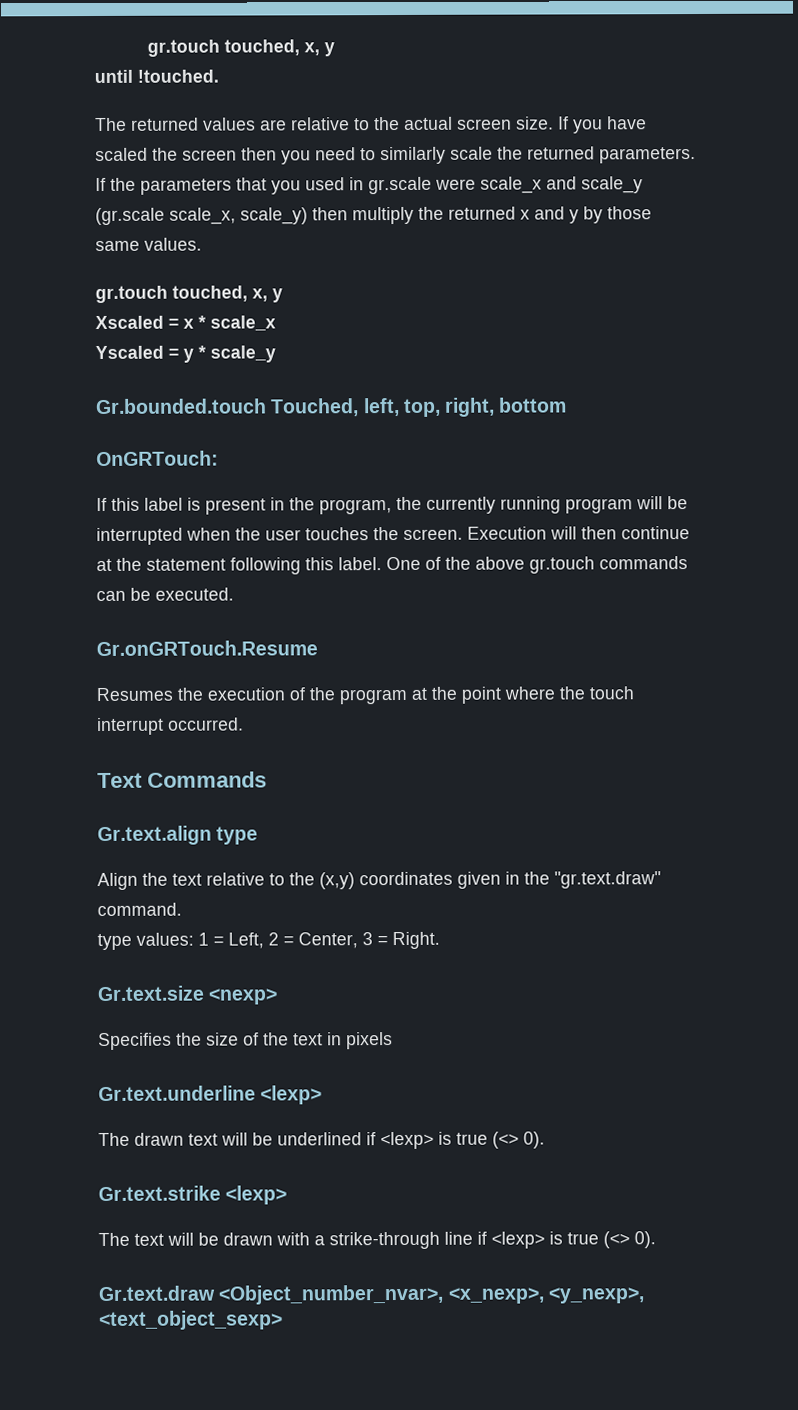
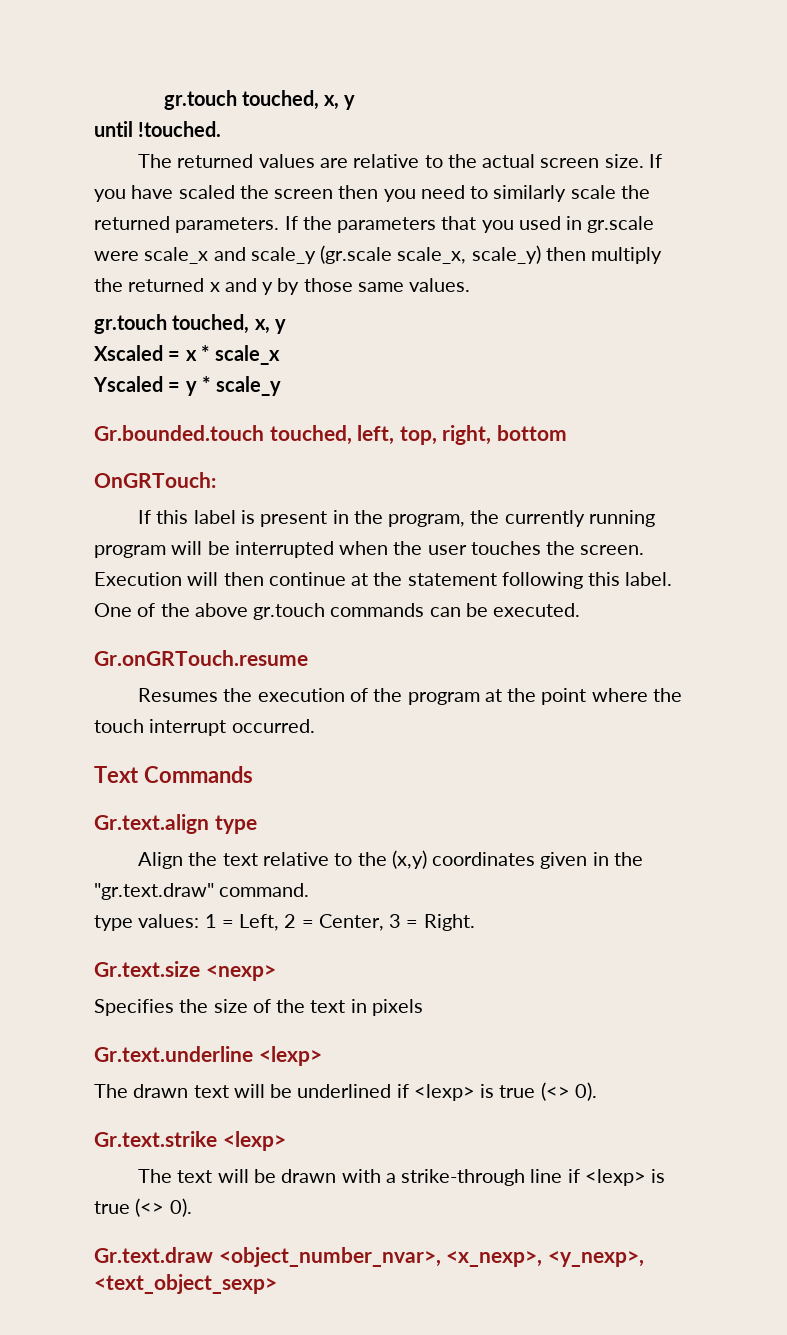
[270,398,360,417] Touched, -> [269,425,352,445] touched,
[96,640,318,657] Gr.onGRTouch.Resume -> [94,650,308,666] Gr.onGRTouch.resume
[218,1284,444,1305] <Object_number_nvar>, -> [218,1247,441,1267] <object_number_nvar>,

